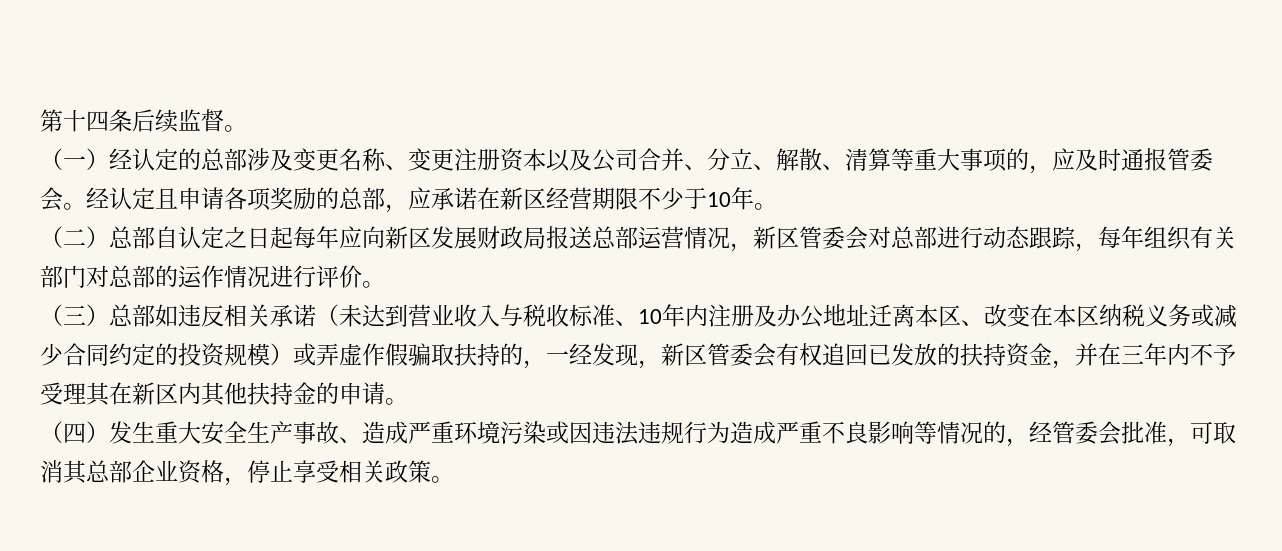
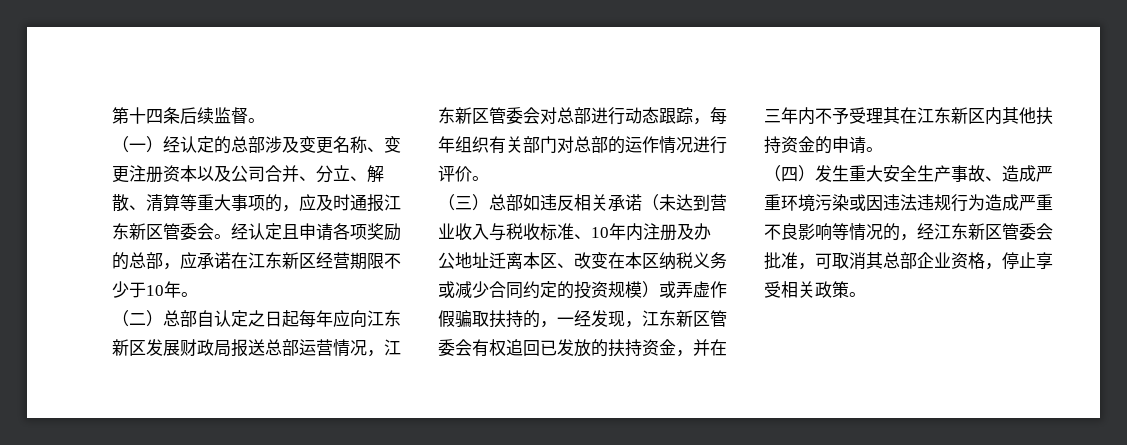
(1167, 159) none -> [384,194,401,211] [112,223,163,240] 江东新区
(500, 198) none -> [248,252,282,269] 江东
(385, 237) none -> [367,310,401,327] 江东
(753, 247) none -> [384,339,401,356] [438,107,455,124] 江东
(661, 364) none -> [642,310,676,327] 江东
(132, 393) none -> [917,107,951,124] 江东
(293, 393) none -> [781,136,798,153] 资
(1052, 432) none -> [934,223,1002,240] 江东新区

